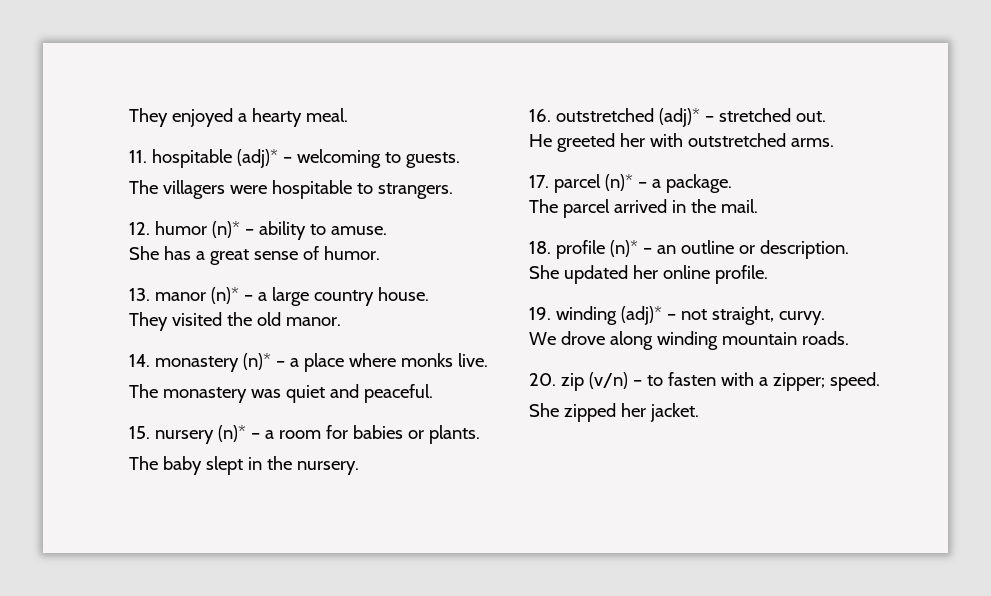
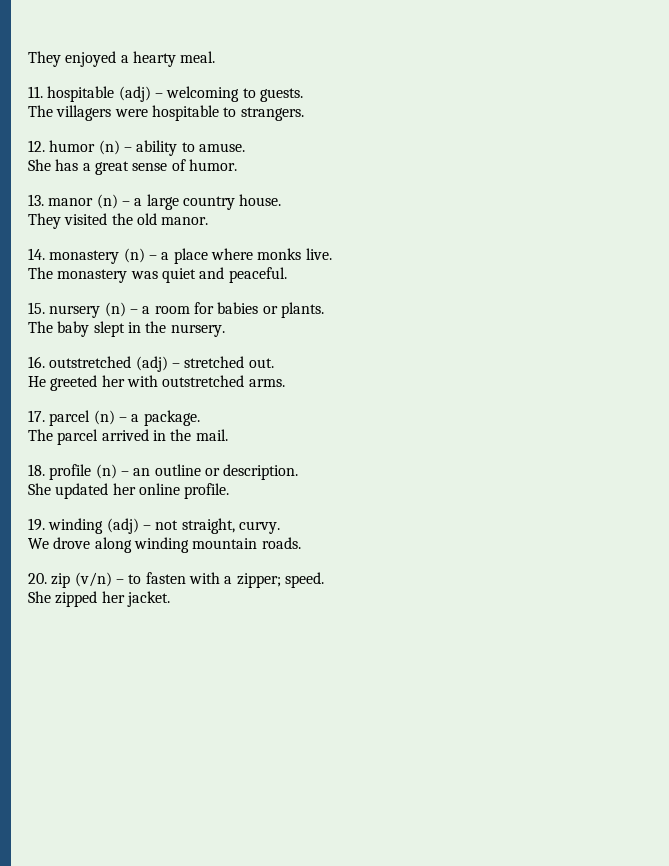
[236,149,278,168] (adj)* -> [118,86,151,102] (adj)
[211,221,240,238] (n)* -> [98,140,120,155] (n)
[210,287,239,304] (n)* -> [96,194,118,209] (n)
[242,353,271,370] (n)* -> [123,248,145,263] (n)
[217,425,246,442] (n)* -> [104,302,126,317] (n)
[658,108,700,127] (adj)* -> [135,356,168,372] (adj)
[604,174,633,191] (n)* -> [93,410,115,425] (n)
[609,240,638,257] (n)* -> [95,464,117,479] (n)
[620,306,662,325] (adj)* -> [106,518,139,534] (adj)

